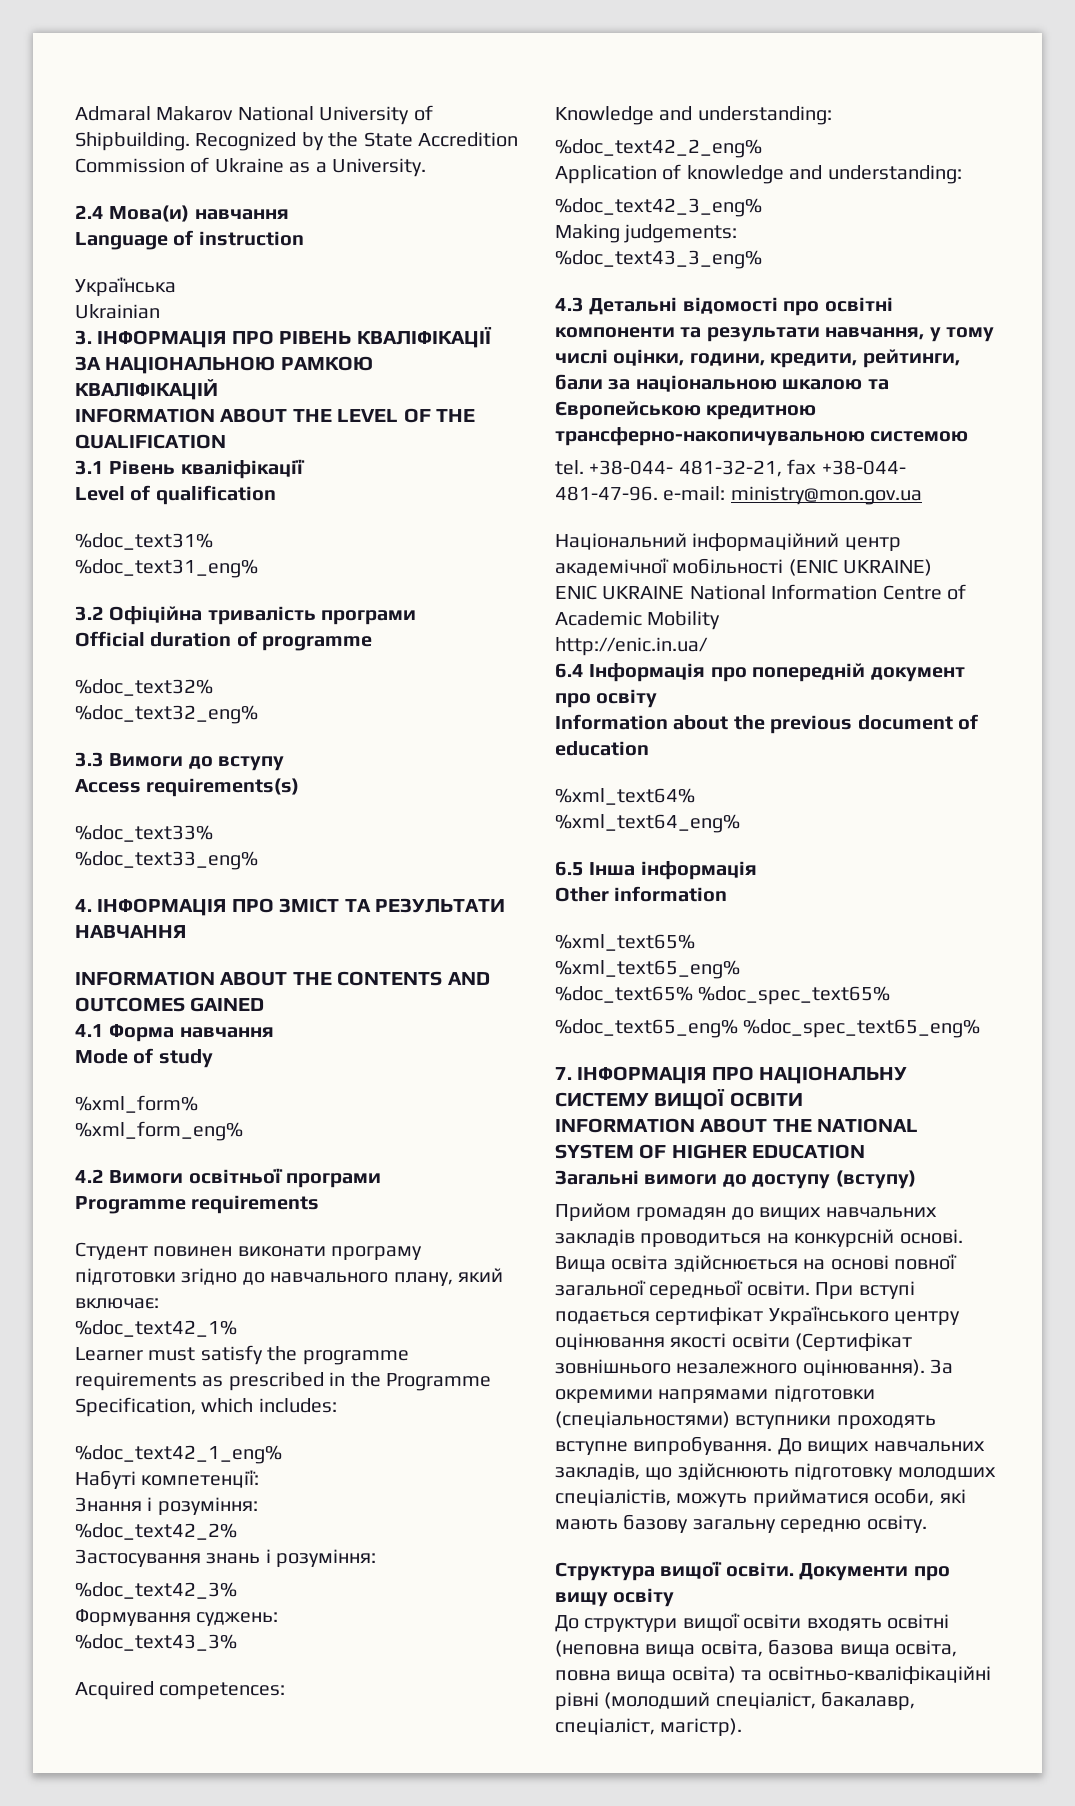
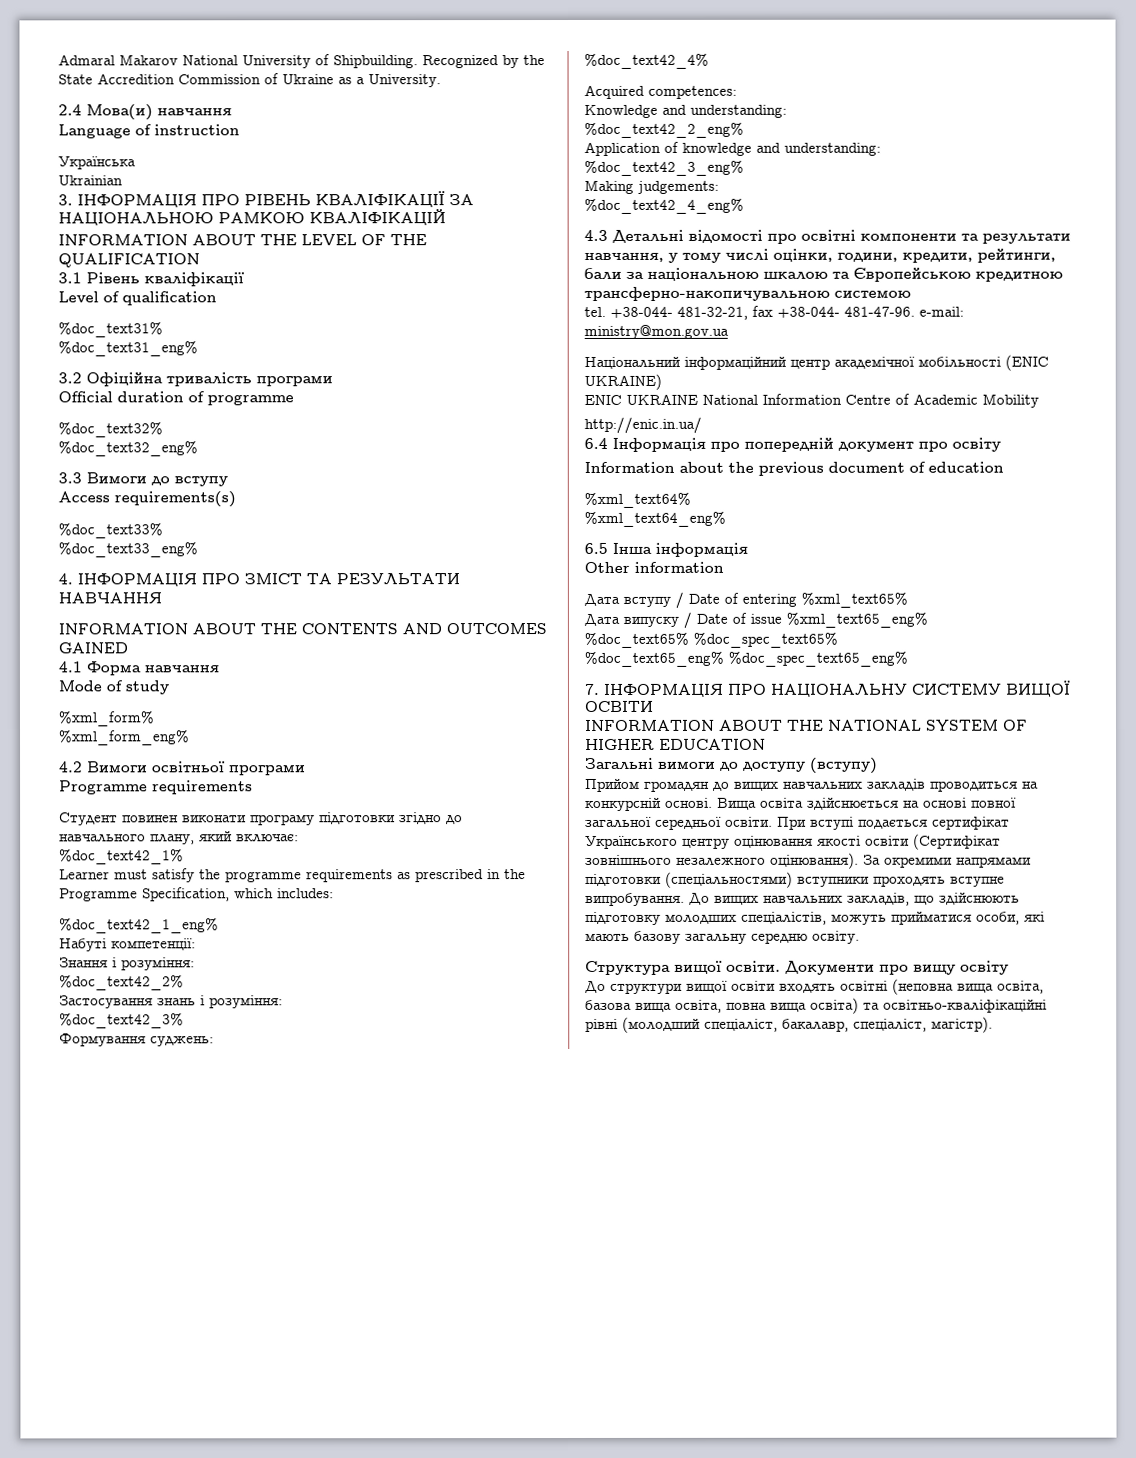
[75,1634,237,1651] %doc_text43_3% -> [584,52,709,69] %doc_text42_4%
[555,250,762,269] %doc_text43_3_eng% -> [584,197,744,214] %doc_text42_4_eng%
[555,934,695,951] %xml_text65% // -> [584,591,908,609] [584,611,782,629] Дата вступу / Date of entering %xml_text65% // Дата випуску / Date of issue

